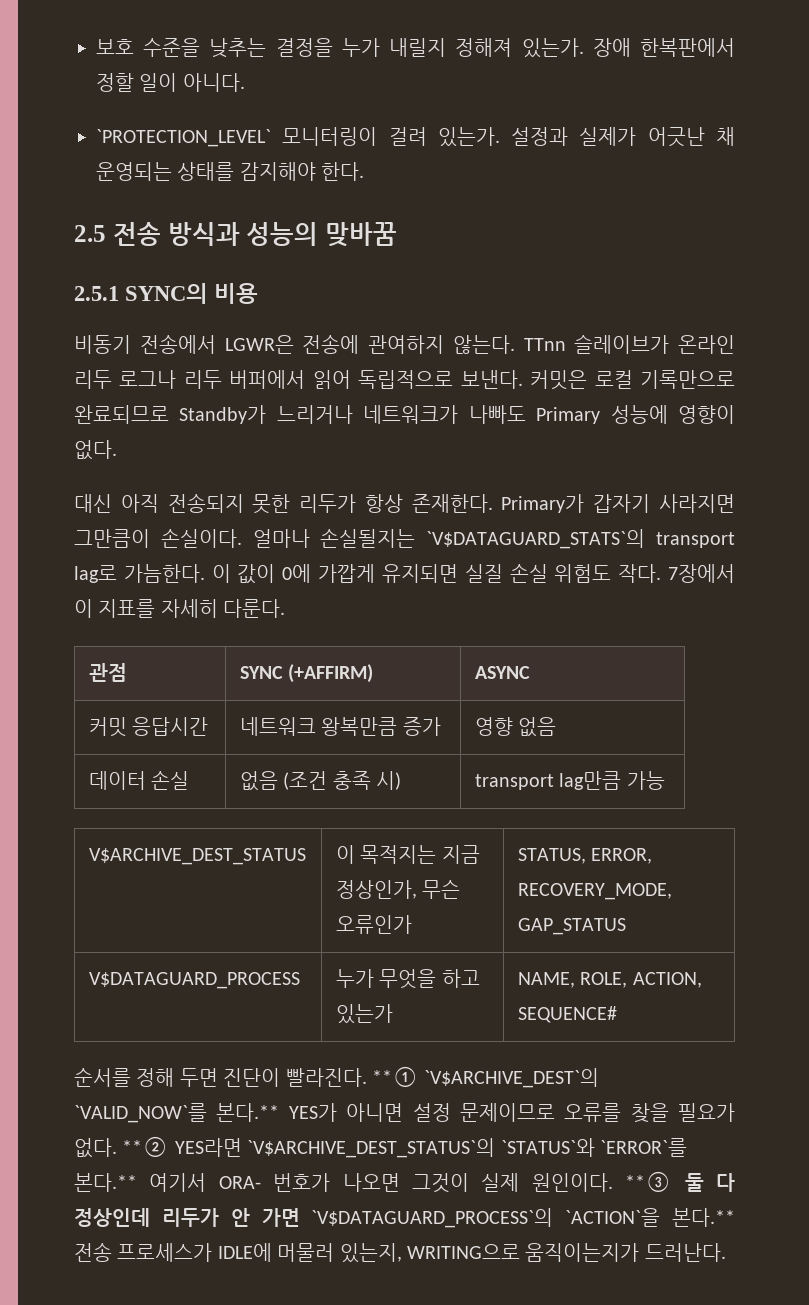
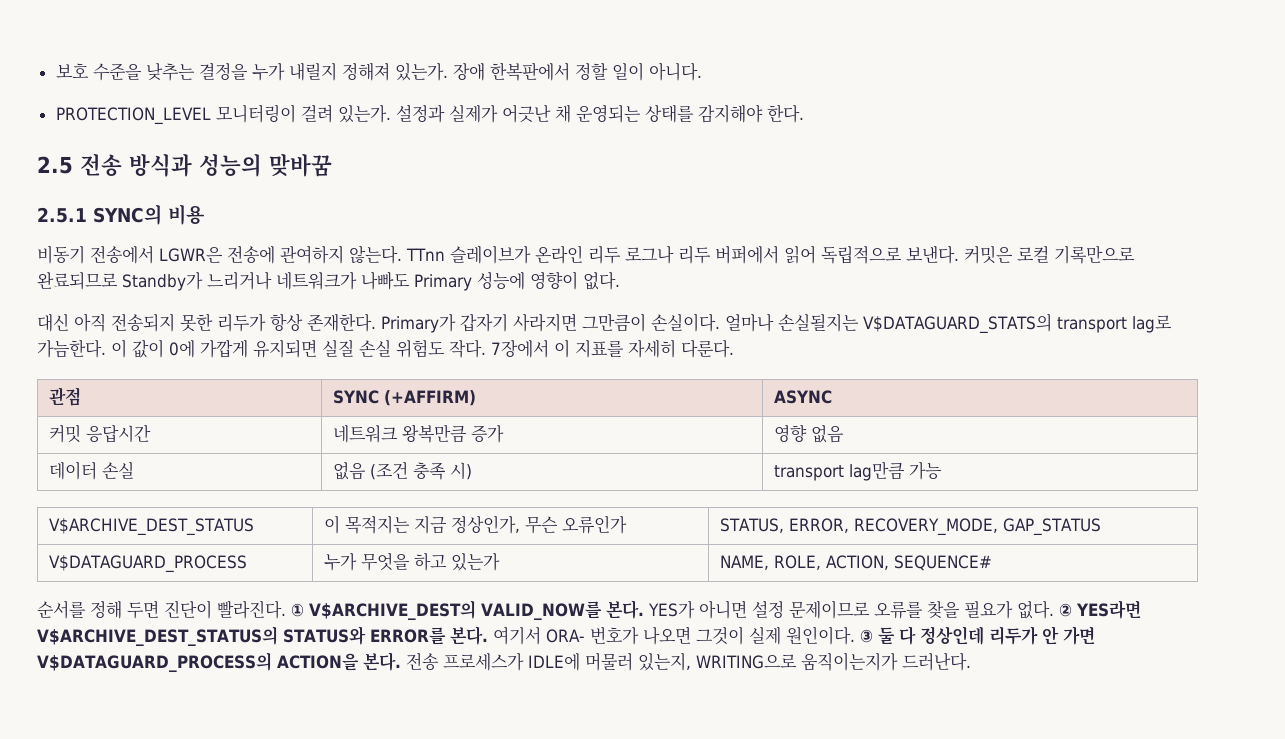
[96,129,271,147] `PROTECTION_LEVEL` -> [55,107,211,125] PROTECTION_LEVEL
[426,529,646,549] `V$DATAGUARD_STATS`의 -> [863,313,1052,334] V$DATAGUARD_STATS의
[372,1066,600,1088] [74,1103,280,1123] **① `V$ARCHIVE_DEST`의 `VALID_NOW`를 본다.** -> [291,600,644,621] ① V$ARCHIVE_DEST의 VALID_NOW를 본다.
[122,1136,687,1158] [74,1173,137,1192] **② YES라면 `V$ARCHIVE_DEST_STATUS`의 `STATUS`와 `ERROR`를 본다.** -> [1058,600,1141,619] [37,626,488,647] ② YES라면 V$ARCHIVE_DEST_STATUS의 STATUS와 ERROR를 본다.
[625,1171,673,1192] **③ -> [859,629,873,643] ③
[311,1208,736,1228] `V$DATAGUARD_PROCESS`의 `ACTION`을 본다.** -> [37,652,401,673] V$DATAGUARD_PROCESS의 ACTION을 본다.

